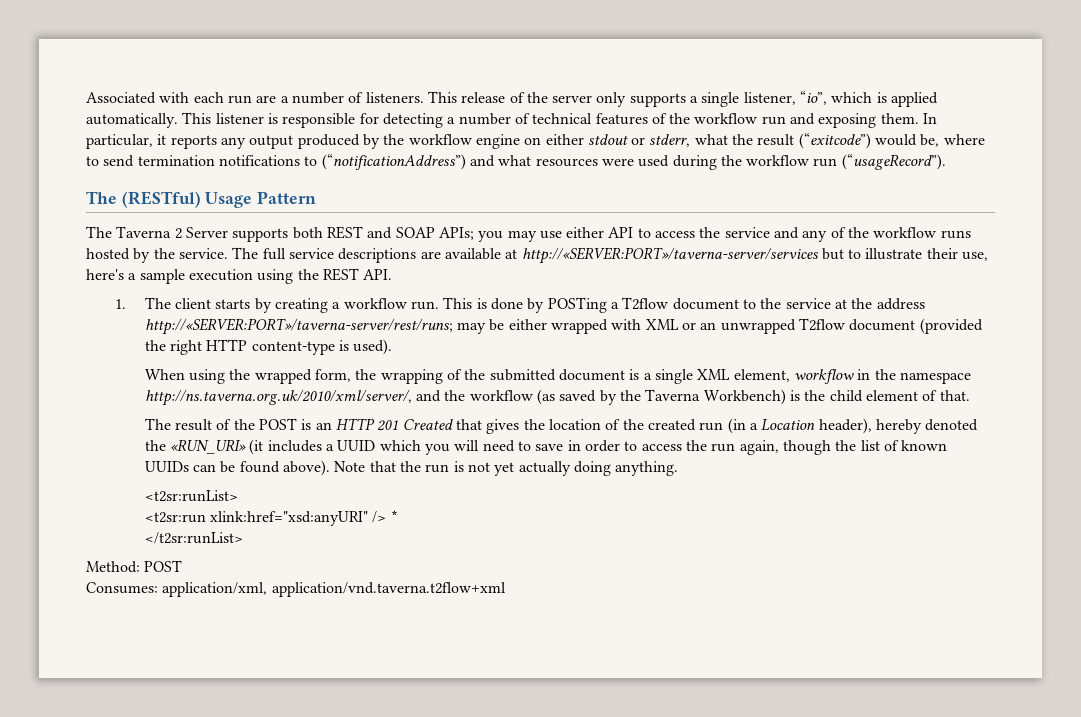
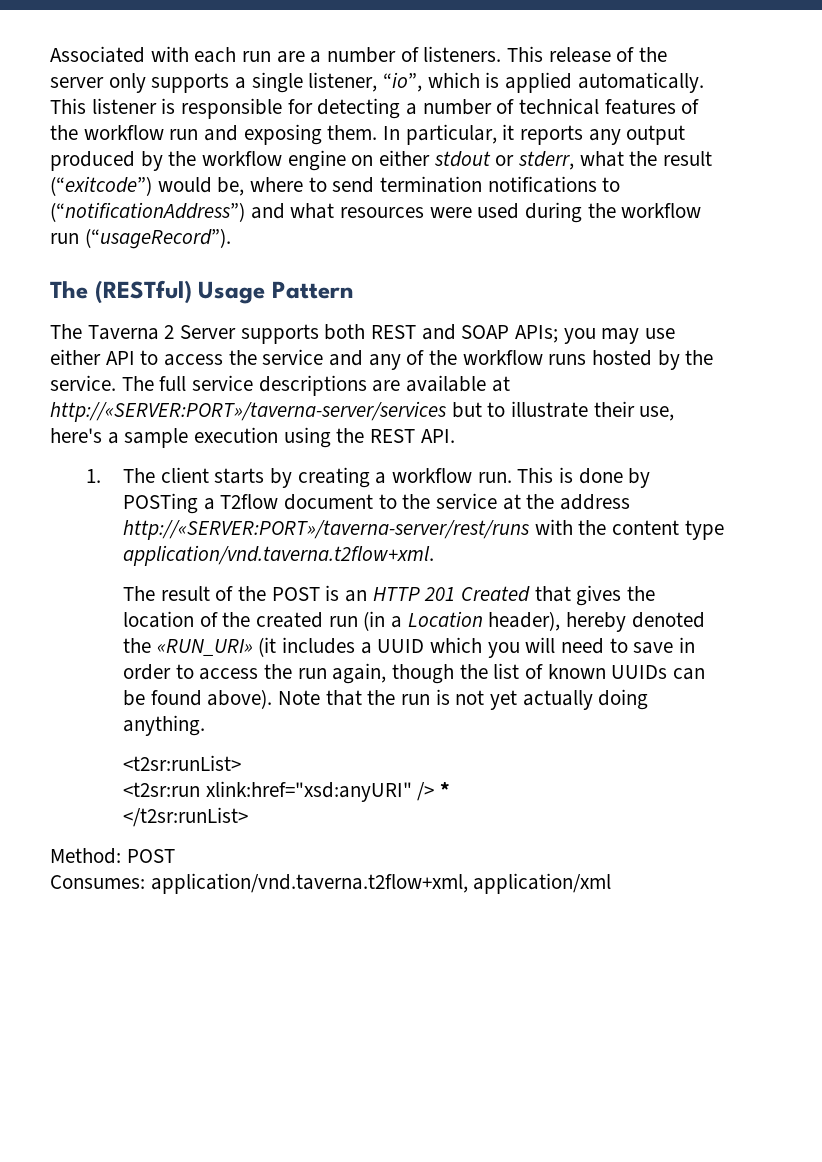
[144,318,983,335] [144,339,393,355] [144,369,971,384] [144,389,970,406] http://«SERVER:PORT»/taverna-server/rest/runs; may be either wrapped with XML or an unwrapped T2flow document (provided the right HTTP content-type is used). // When using the wrapped form, the wrapping of the submitted document is a single XML element, workflow in the namespace http://ns.taverna.org.uk/2010/xml/server/, and the workflow (as saved by the Taverna Workbench) is the child element of that. -> [122,519,724,540] [122,545,434,566] http://«SERVER:PORT»/taverna-server/rest/runs with the content type application/vnd.taverna.t2flow+xml.
[162,582,506,597] application/xml, application/vnd.taverna.t2flow+xml -> [150,873,612,894] application/vnd.taverna.t2flow+xml, application/xml

